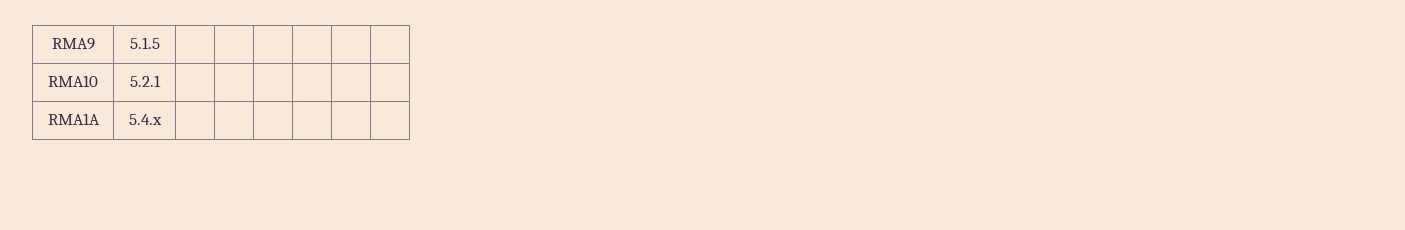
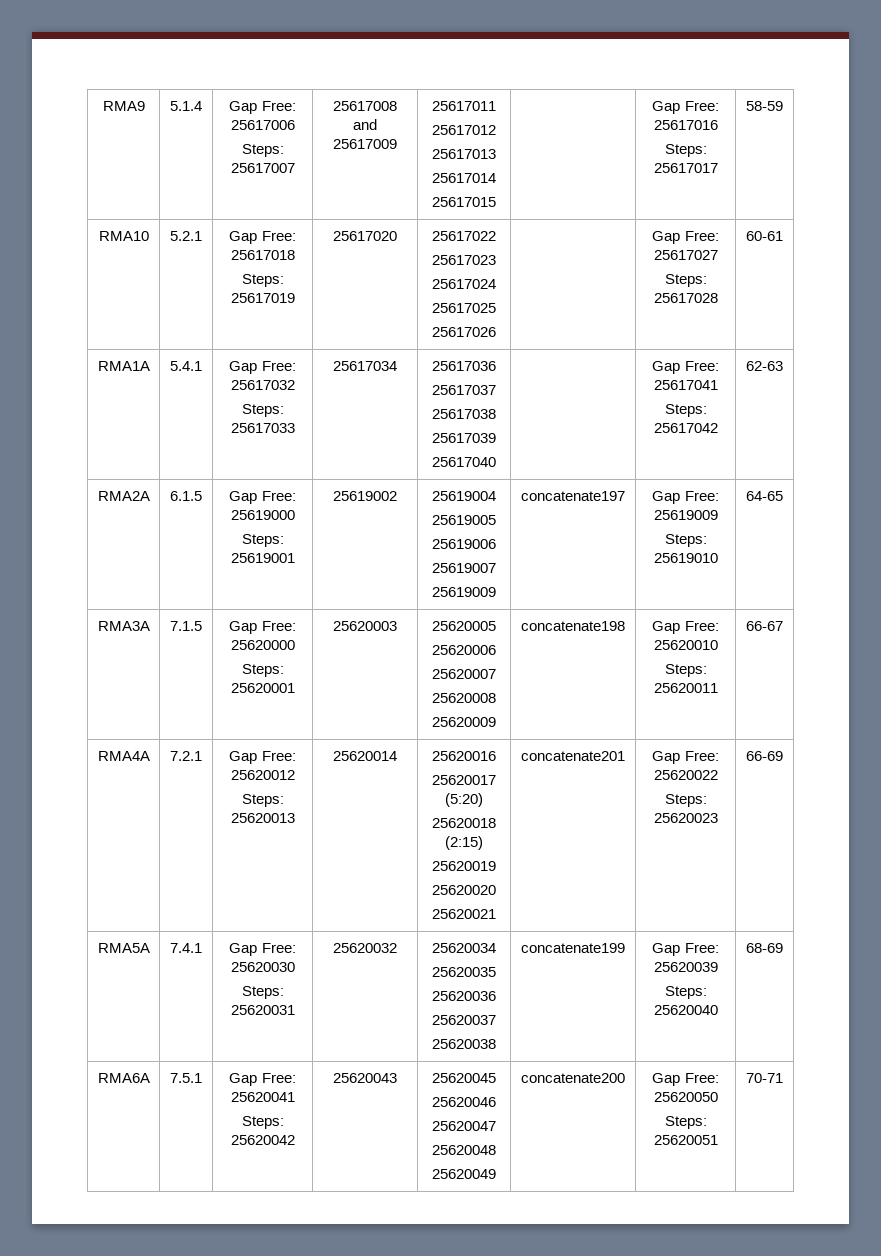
[129,37,160,49] [48,75,98,87] [129,75,161,87] [47,113,100,125] [128,114,162,125] 5.1.5 | | | | | | // RMA10 | 5.2.1 | | | | | | // RMA1A | 5.4.x | | | | | | -> [170,101,202,111] [229,101,296,114] [230,120,295,130] [241,144,284,157] [230,163,295,173] [333,101,397,111] [353,119,377,130] [333,139,397,149] [432,101,496,111] [432,125,496,135] [432,149,496,159] [432,173,496,183] [432,197,496,207] [652,101,719,114] [653,120,718,130] [664,144,707,157] [653,163,718,173] [746,101,783,111] [98,231,149,241] [170,231,202,241] [229,231,296,244] [230,250,295,260] [241,274,284,287] [230,293,295,303] [333,231,397,241] [432,231,496,241] [432,255,496,265] [432,279,496,289] [432,303,496,313] [432,327,496,337] [652,231,719,244] [653,250,718,260] [664,274,707,287] [653,293,718,303] [746,231,783,241] [97,361,150,371] [170,361,202,371] [229,361,296,374] [230,380,295,390] [241,404,284,417] [230,423,295,433] [333,361,397,371] [432,361,496,371] [432,385,496,395] [432,409,496,419] [432,433,496,443] [432,457,496,467] [652,361,719,374] [653,380,718,390] [664,404,707,417] [653,423,718,433] [746,361,783,371] [97,491,150,501] [170,491,202,501] [229,491,296,504] [230,510,295,520] [241,534,284,547] [230,553,295,563] [333,491,397,501] [432,491,496,501] [432,515,496,525] [432,539,496,549] [432,563,496,573] [432,587,496,597] [521,491,625,501] [652,491,719,504] [653,510,718,520] [664,534,707,547] [653,553,718,563] [746,491,783,501] [97,621,150,631] [170,621,202,631] [229,621,296,634] [230,640,295,650] [241,664,284,677] [230,683,295,693] [333,621,397,631] [432,621,496,631] [432,645,496,655] [432,669,496,679] [432,693,496,703] [432,717,496,727] [521,621,625,631] [652,621,719,634] [653,640,718,650] [664,664,707,677] [653,683,718,693] [746,621,783,631] [97,751,150,761] [170,751,202,761] [229,751,296,764] [230,770,295,780] [241,794,284,807] [230,813,295,823] [333,751,397,761] [432,751,496,761] [432,775,496,785] [445,793,483,807] [432,818,496,828] [445,836,483,850] [432,861,496,871] [432,885,496,895] [432,909,496,919] [521,751,625,761] [652,751,719,764] [653,770,718,780] [664,794,707,807] [653,813,718,823] [746,751,783,761] [97,943,150,953] [170,943,202,953] [229,943,296,956] [230,962,295,972] [241,986,284,999] [230,1005,295,1015] [333,943,397,953] [432,943,496,953] [432,967,496,977] [432,991,496,1001] [432,1015,496,1025] [432,1039,496,1049] [521,943,625,953] [652,943,719,956] [653,962,718,972] [664,986,707,999] [653,1005,718,1015] [746,943,783,953] [97,1073,150,1083] [170,1073,202,1083] [229,1073,296,1086] [230,1092,295,1102] [241,1116,284,1129] [230,1135,295,1145] [333,1073,397,1083] [432,1073,496,1083] [432,1097,496,1107] [432,1121,496,1131] [432,1145,496,1155] [432,1169,496,1179] [521,1073,625,1083] [652,1073,719,1086] [653,1092,718,1102] [664,1116,707,1129] [653,1135,718,1145] [746,1073,783,1083] 5.1.4 | Gap Free: 25617006 // Steps: 25617007 | 25617008 and 25617009 | 25617011 // 25617012 // 25617013 // 25617014 // 25617015 | | Gap Free: 25617016 // Steps: 25617017 | 58-59 // RMA10 | 5.2.1 | Gap Free: 25617018 // Steps: 25617019 | 25617020 | 25617022 // 25617023 // 25617024 // 25617025 // 25617026 | | Gap Free: 25617027 // Steps: 25617028 | 60-61 // RMA1A | 5.4.1 | Gap Free: 25617032 // Steps: 25617033 | 25617034 | 25617036 // 25617037 // 25617038 // 25617039 // 25617040 | | Gap Free: 25617041 // Steps: 25617042 | 62-63 // RMA2A | 6.1.5 | Gap Free: 25619000 // Steps: 25619001 | 25619002 | 25619004 // 25619005 // 25619006 // 25619007 // 25619009 | concatenate197 | Gap Free: 25619009 // Steps: 25619010 | 64-65 // RMA3A | 7.1.5 | Gap Free: 25620000 // Steps: 25620001 | 25620003 | 25620005 // 25620006 // 25620007 // 25620008 // 25620009 | concatenate198 | Gap Free: 25620010 // Steps: 25620011 | 66-67 // RMA4A | 7.2.1 | Gap Free: 25620012 // Steps: 25620013 | 25620014 | 25620016 // 25620017 (5:20) // 25620018 (2:15) // 25620019 // 25620020 // 25620021 | concatenate201 | Gap Free: 25620022 // Steps: 25620023 | 66-69 // RMA5A | 7.4.1 | Gap Free: 25620030 // Steps: 25620031 | 25620032 | 25620034 // 25620035 // 25620036 // 25620037 // 25620038 | concatenate199 | Gap Free: 25620039 // Steps: 25620040 | 68-69 // RMA6A | 7.5.1 | Gap Free: 25620041 // Steps: 25620042 | 25620043 | 25620045 // 25620046 // 25620047 // 25620048 // 25620049 | concatenate200 | Gap Free: 25620050 // Steps: 25620051 | 70-71

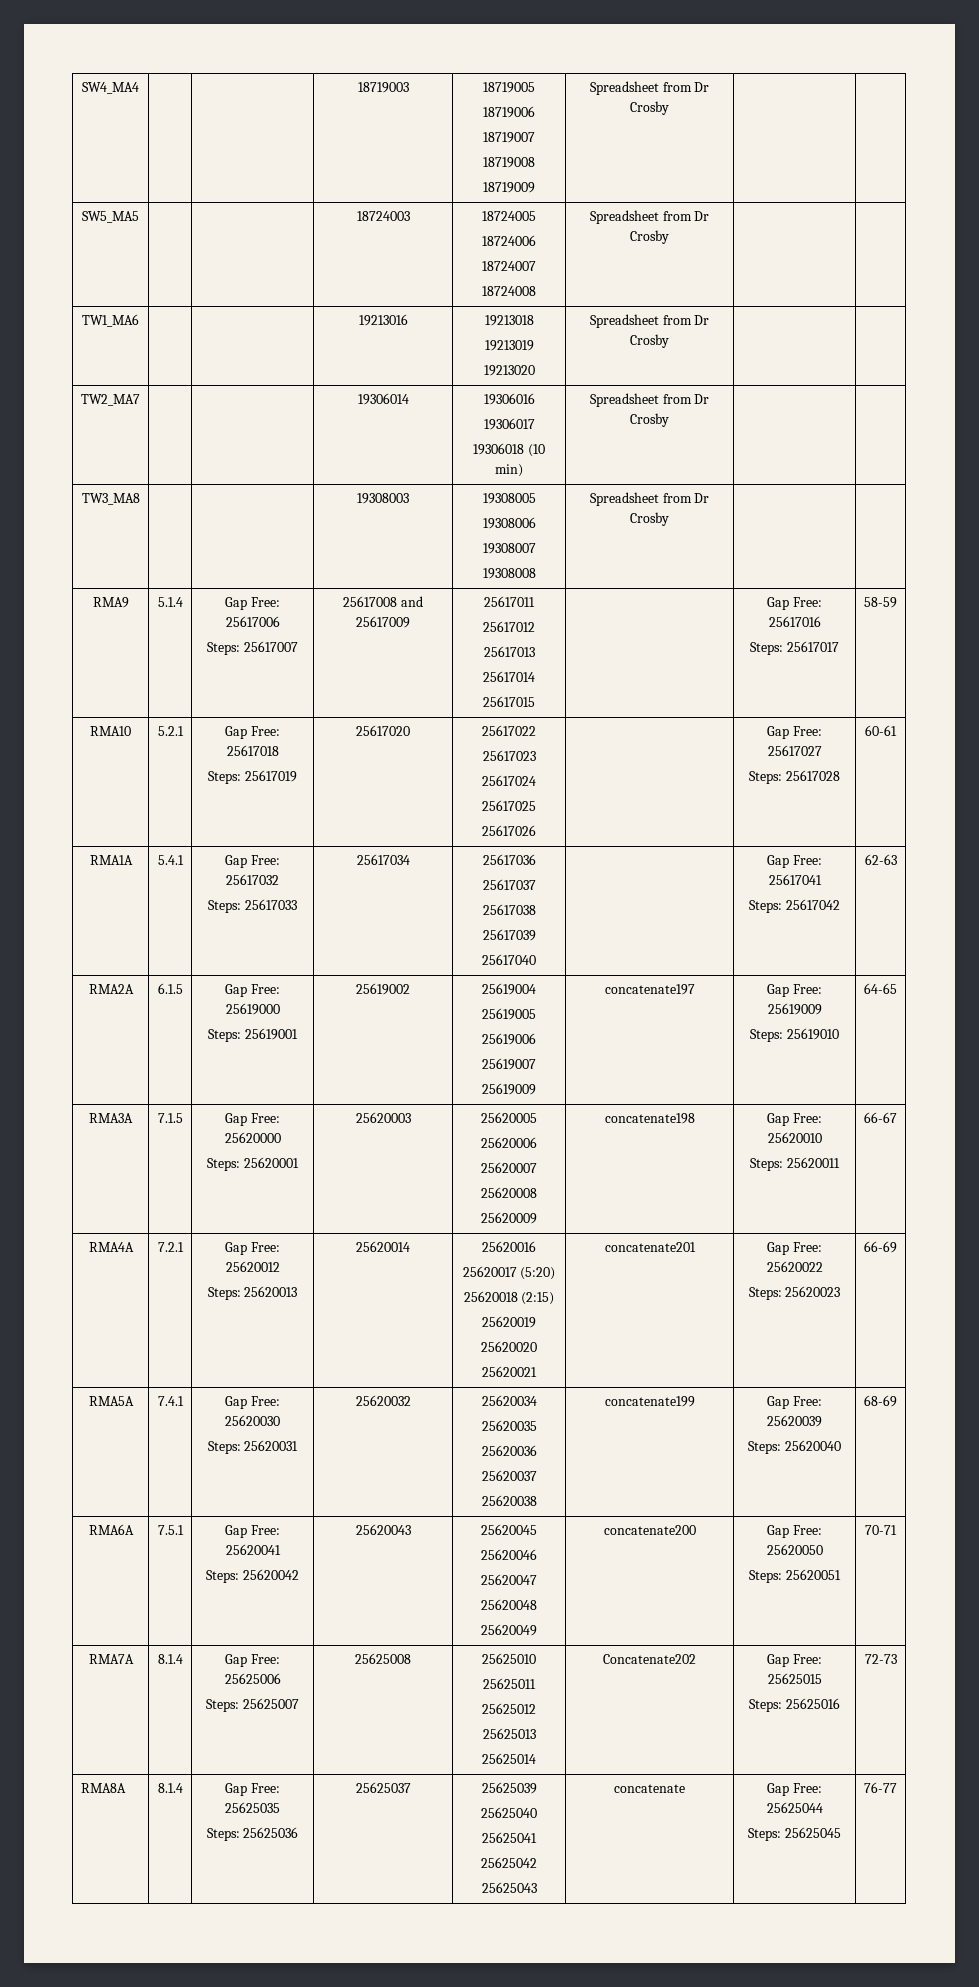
(102, 106) none -> [82,82,139,94] [357,82,409,93] [482,82,535,93] [482,106,535,118] [482,132,535,143] [482,157,535,168] [482,182,535,193] [589,81,710,95] [630,101,669,115] [82,211,139,223] [356,211,410,221] [481,211,536,221] [481,235,536,246] [481,261,536,271] [481,286,536,296] [589,210,710,224] [630,230,669,244] [82,314,139,327] [358,314,408,326] [484,315,534,326] [484,340,534,351] [483,365,535,376] [589,314,710,328] [630,334,669,348] [81,394,140,406] [357,393,409,405] [483,393,535,405] [483,418,535,430] [473,443,545,457] [494,464,523,477] [589,393,710,407] [630,413,669,427] [81,493,140,505] [356,493,409,504] [482,493,536,504] [482,517,536,529] [482,543,536,554] [482,568,536,579] [589,492,710,506] [630,512,669,526] SW4_MA4 | | | 18719003 | 18719005 // 18719006 // 18719007 // 18719008 // 18719009 | Spreadsheet from Dr Crosby | | // SW5_MA5 | | | 18724003 | 18724005 // 18724006 // 18724007 // 18724008 | Spreadsheet from Dr Crosby | | // TW1_MA6 | | | 19213016 | 19213018 // 19213019 // 19213020 | Spreadsheet from Dr Crosby | | // TW2_MA7 | | | 19306014 | 19306016 // 19306017 // 19306018 (10 min) | Spreadsheet from Dr Crosby | | // TW3_MA8 | | | 19308003 | 19308005 // 19308006 // 19308007 // 19308008 | Spreadsheet from Dr Crosby | | //
(783, 1078) none -> [88,1654,134,1664] [157,1654,183,1664] [225,1654,280,1667] [224,1673,281,1684] [206,1698,299,1712] [354,1653,411,1664] [481,1653,536,1664] [482,1678,536,1689] [481,1703,536,1714] [482,1728,536,1739] [481,1753,536,1764] [603,1654,696,1664] [767,1654,822,1667] [767,1673,822,1684] [749,1698,840,1712] [864,1654,897,1664] [80,1783,126,1793] [157,1783,183,1793] [225,1783,280,1796] [225,1802,280,1813] [206,1827,299,1841] [355,1782,411,1793] [481,1782,537,1794] [480,1807,537,1818] [481,1832,537,1843] [480,1857,537,1868] [481,1882,537,1893] [614,1784,685,1793] [767,1783,822,1796] [766,1802,823,1813] [748,1827,841,1841] [864,1782,897,1793] // RMA7A | 8.1.4 | Gap Free: 25625006 // Steps: 25625007 | 25625008 | 25625010 // 25625011 // 25625012 // 25625013 // 25625014 | Concatenate202 | Gap Free: 25625015 // Steps: 25625016 | 72-73 // RMA8A | 8.1.4 | Gap Free: 25625035 // Steps: 25625036 | 25625037 | 25625039 // 25625040 // 25625041 // 25625042 // 25625043 | concatenate | Gap Free: 25625044 // Steps: 25625045 | 76-77

